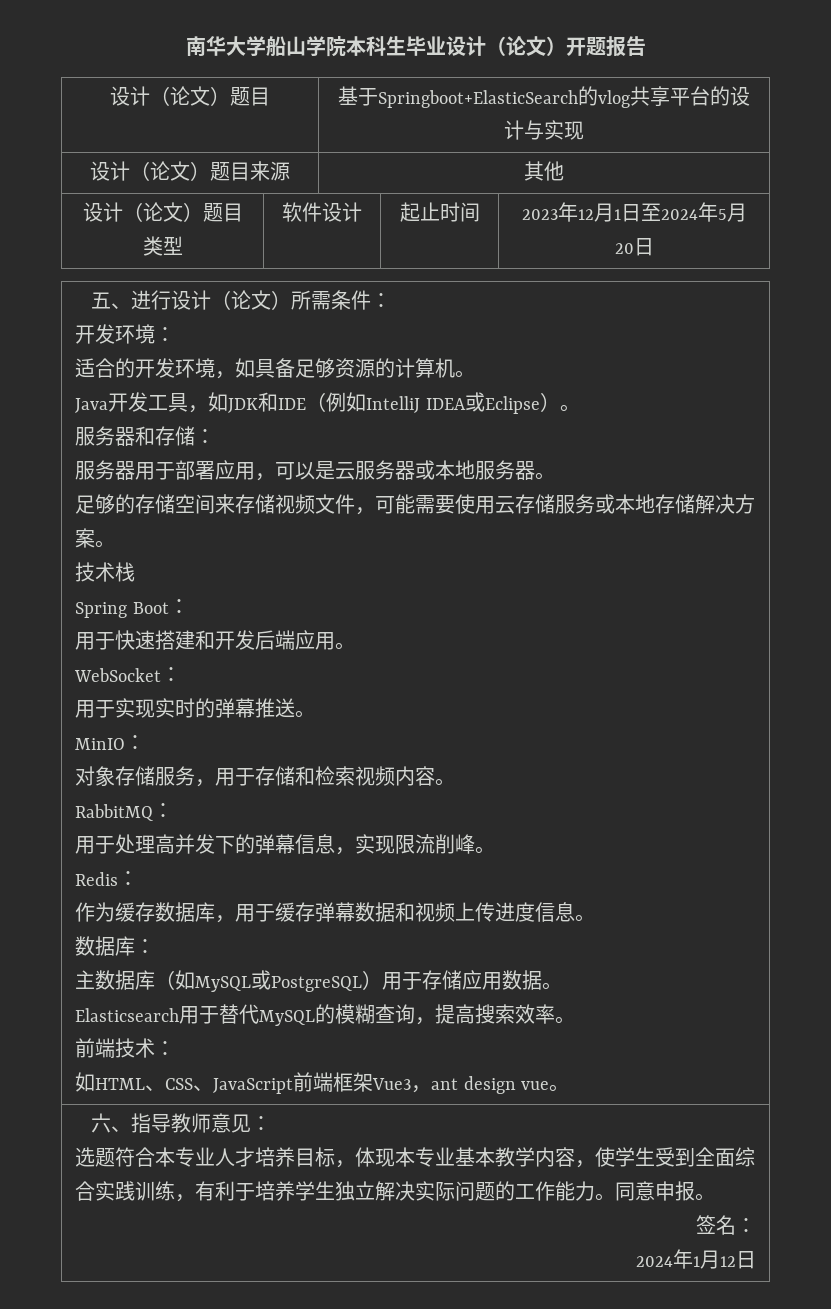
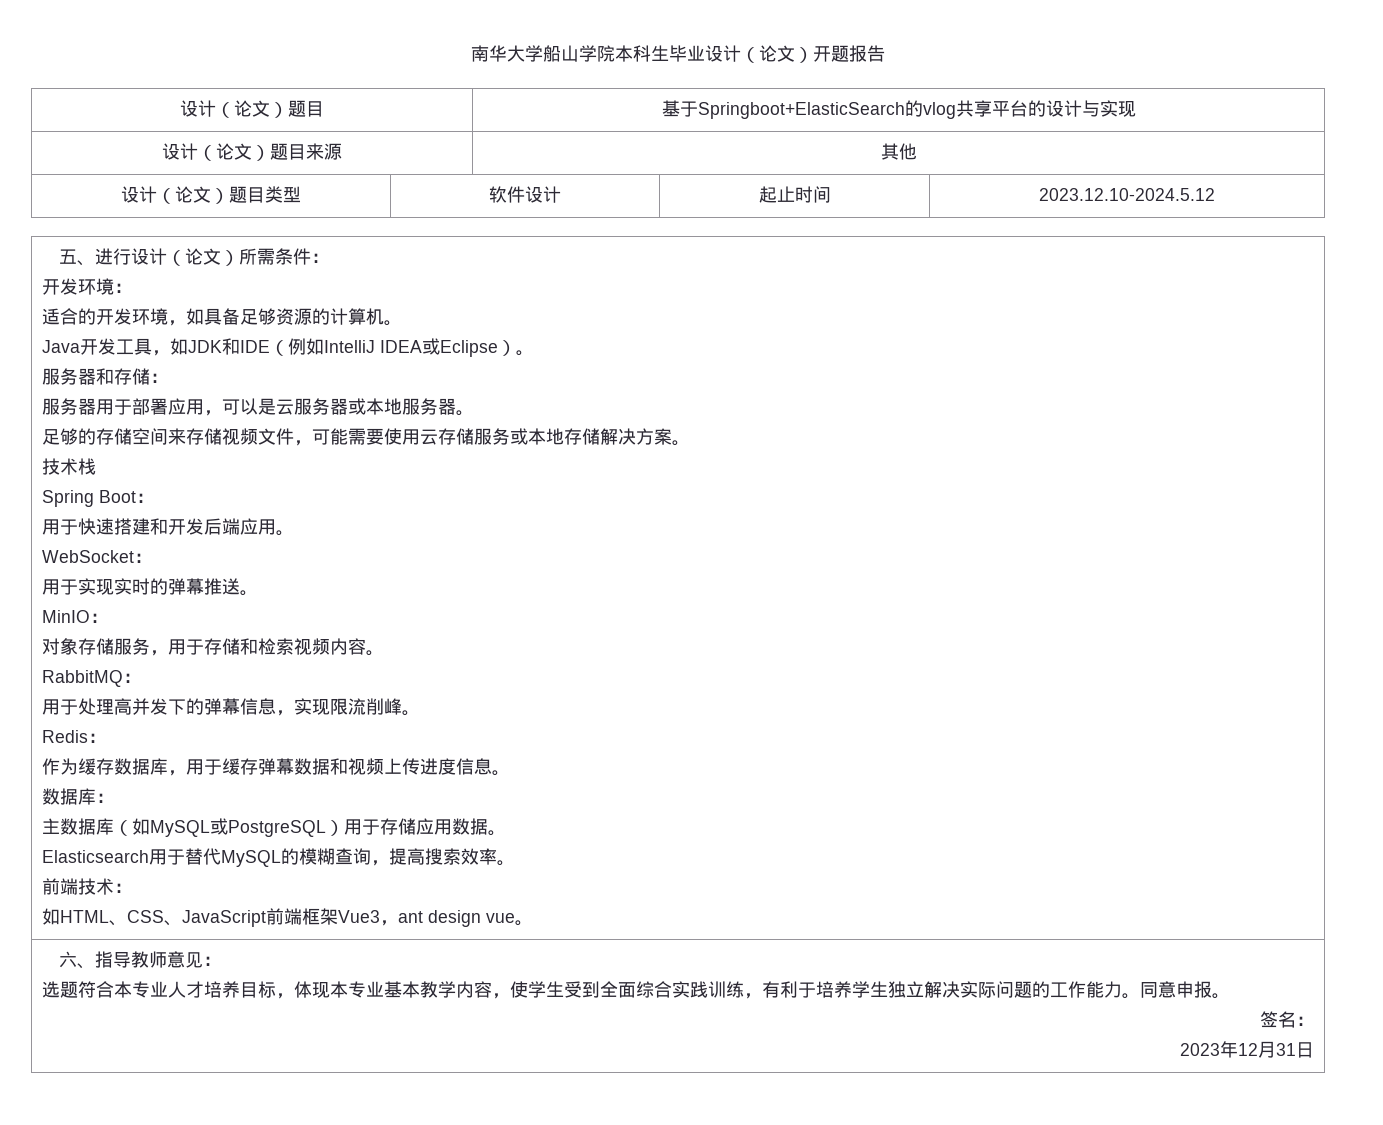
[521,202,747,222] [614,238,654,256] 2023年12月1日至2024年5月20日 -> [1039,188,1215,201] 2023.12.10-2024.5.12
[635,1249,736,1269] 2024年1月12 -> [1180,1041,1297,1058] 2023年12月31

